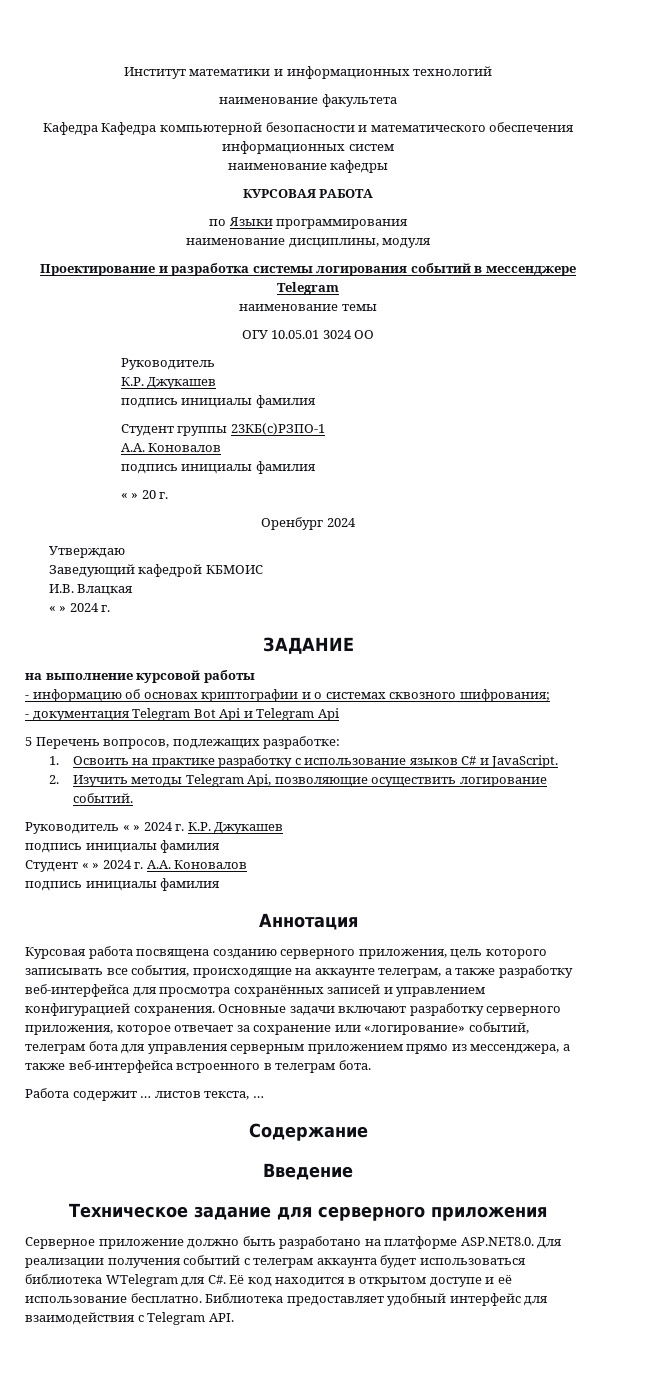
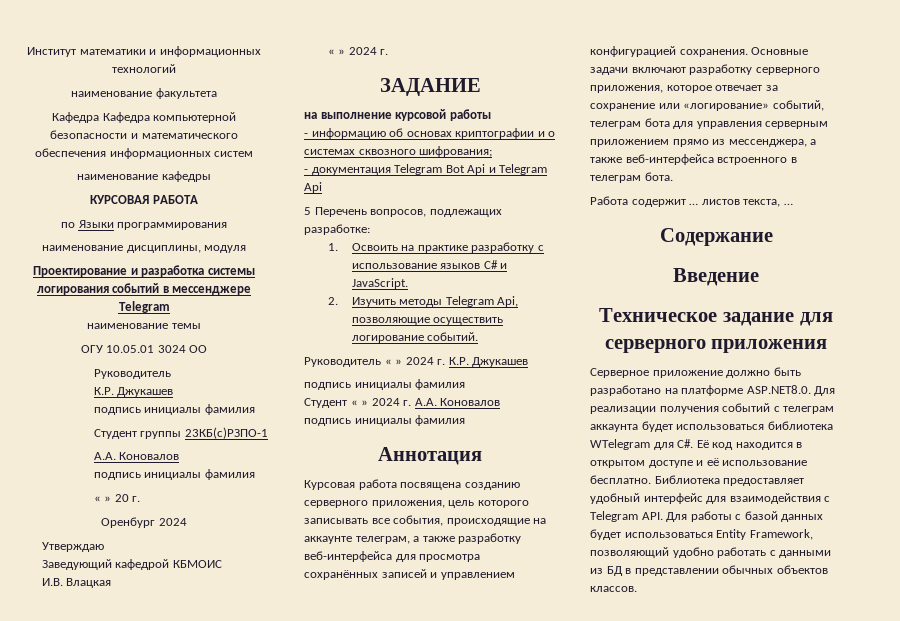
(234, 1317) none -> [666,511,824,522] [590,529,813,540] [590,547,832,558] [590,565,828,576] [590,586,637,592] Для работы с базой данных будет использоваться Entity Framework, позволяющий удобно работать с данными из БД в представлении обычных объектов классов.

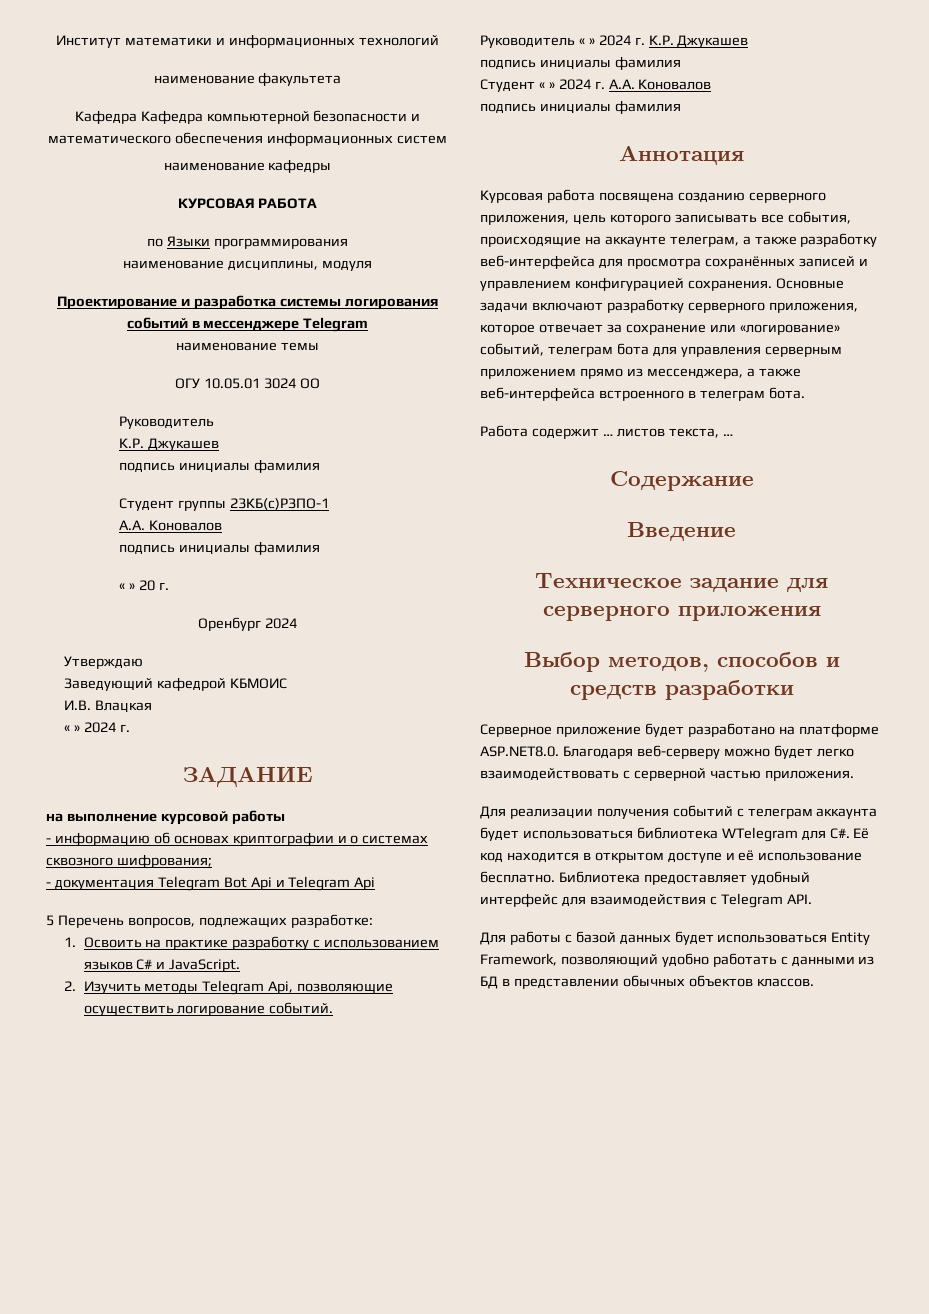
[351,263,437,269] использование -> [324,939,440,948] использованием
(828, 346) none -> [523,652,840,672] [569,680,794,700] // Выбор методов, способов и средств разработки
[726,367,801,378] должно быть -> [644,723,684,737] будет
(811, 389) none -> [562,745,854,759] [480,768,854,781] Благодаря веб-серверу можно будет легко взаимодействовать с серверной частью приложения. //
(663, 516) none -> (812, 899) //

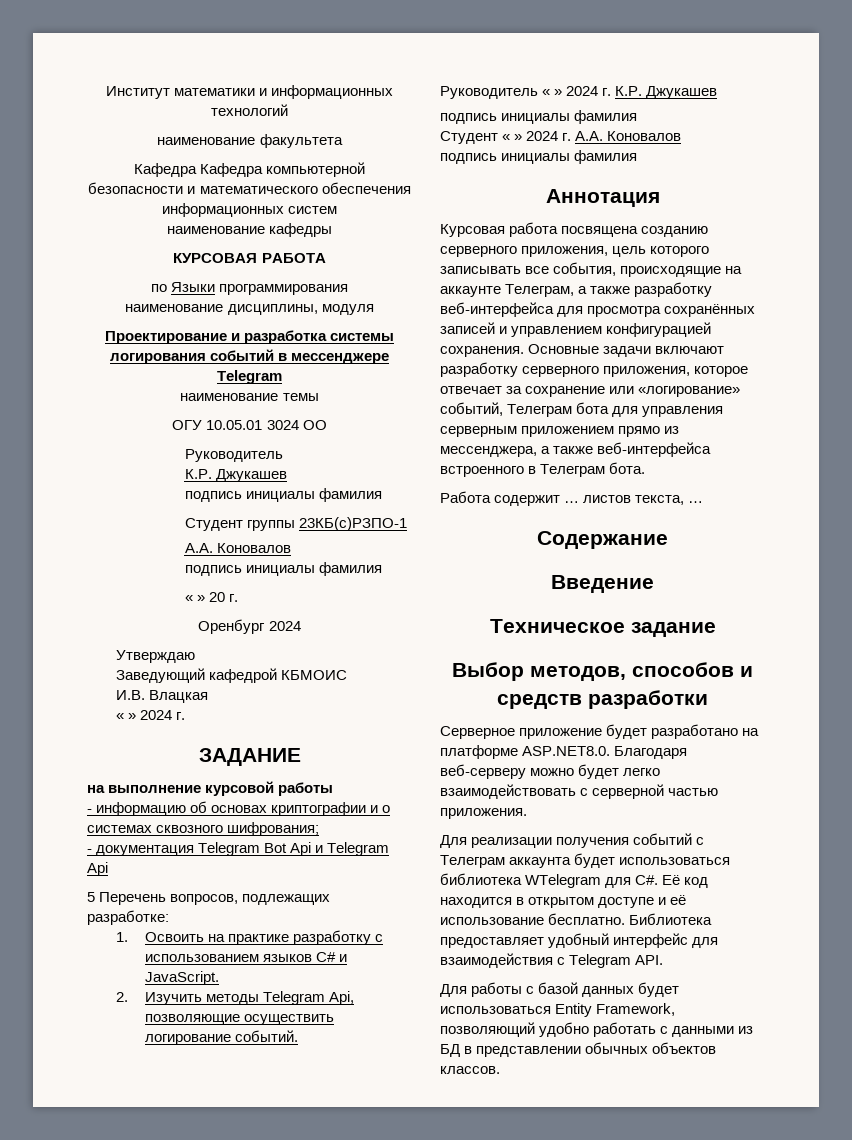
[669,236,739,247] телеграм, -> [505,284,575,297] Телеграм,
[547,346,613,357] телеграм -> [507,404,573,417] Телеграм
[699,390,765,401] телеграм -> [540,464,606,477] Телеграм
[787,578,828,592] [542,606,821,621] для серверного приложения -> (716, 629) none
[747,808,813,819] телеграм -> [440,855,505,868] Телеграм

